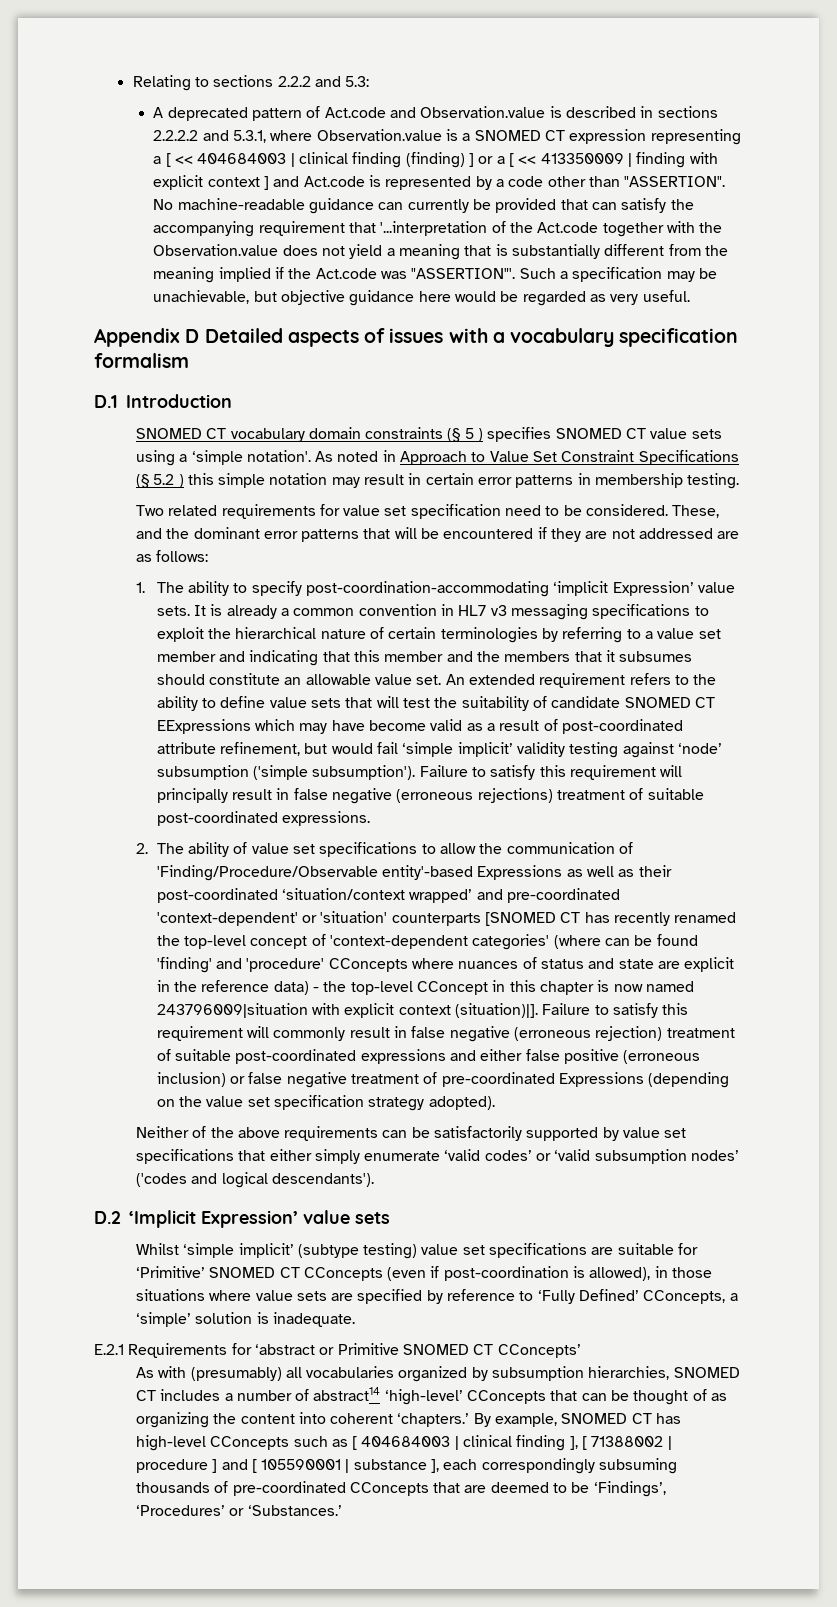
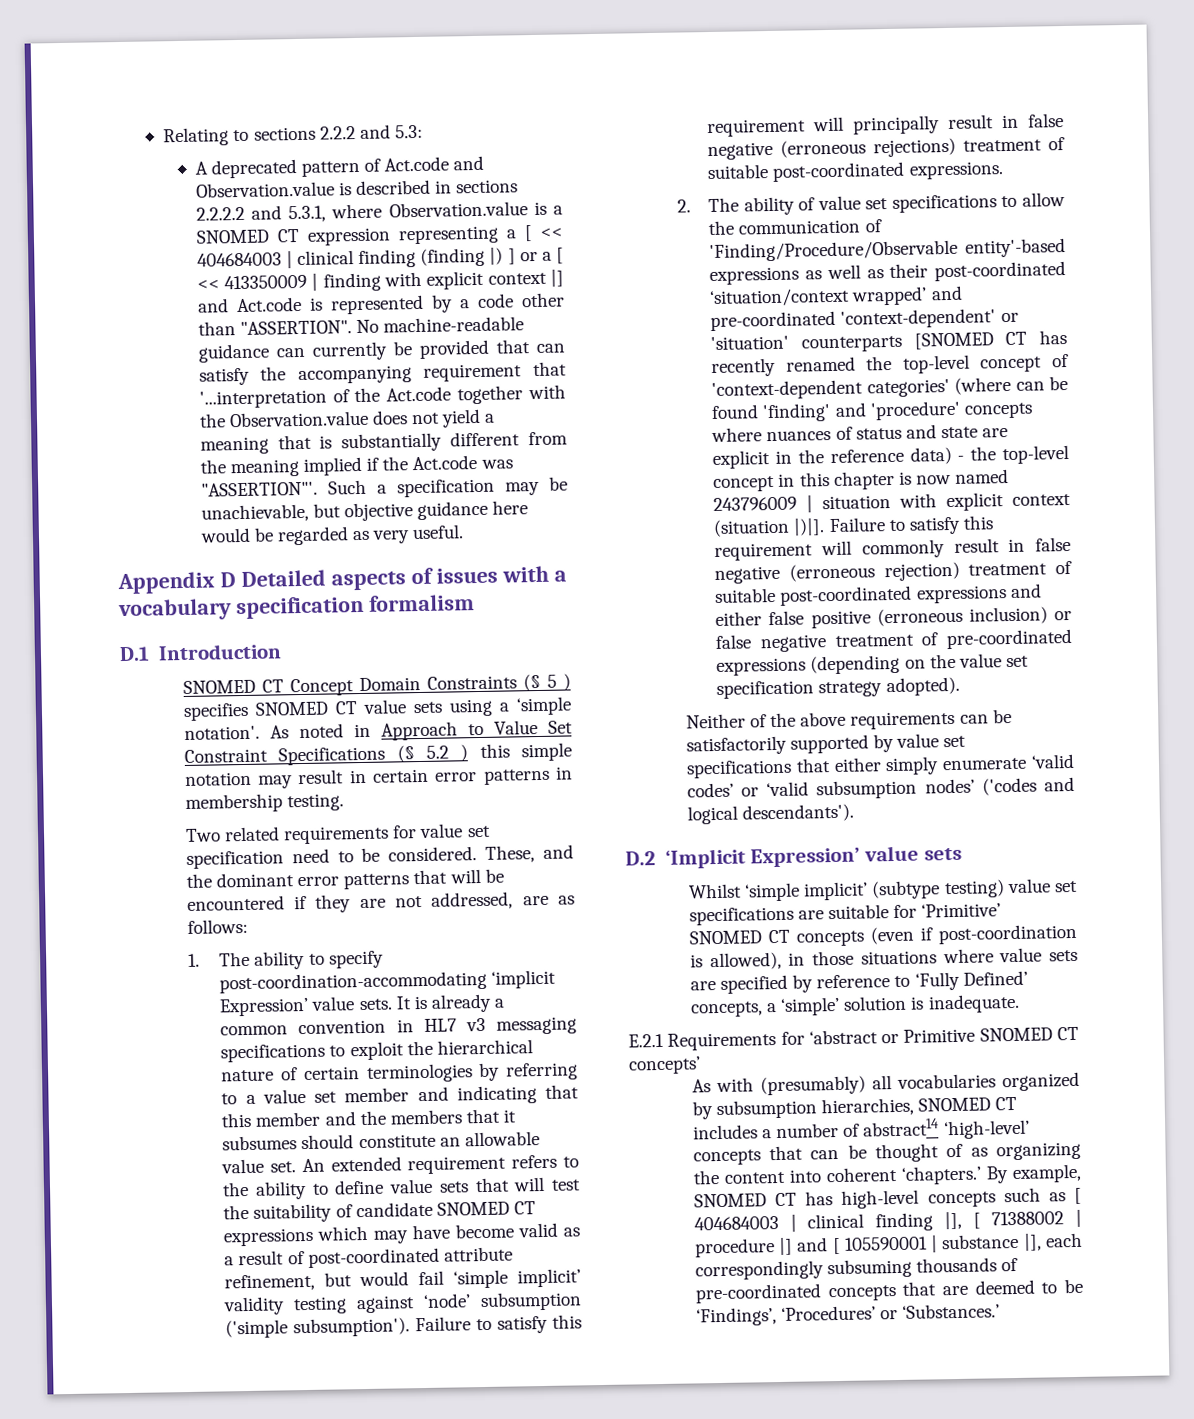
[405,152,465,168] (finding) -> [420,247,504,267] (finding |)
[264,176,270,190] ] -> [550,269,565,287] |]
[230,427,444,442] vocabulary domain constraints -> [289,675,517,697] Concept Domain Constraints
[639,528,714,539] addressed -> [431,891,514,910] addressed,
[156,719,251,734] EExpressions -> [223,1227,315,1247] expressions
[477,865,563,880] Expressions -> [709,266,800,286] expressions
[328,958,408,972] CConcepts -> [963,402,1033,419] concepts
[417,981,489,995] CConcept -> [713,475,776,492] concept
[156,1003,539,1018] 243796009|situation with explicit context (situation)|]. -> [713,492,1071,513] [713,518,826,537] 243796009 | situation with explicit context (situation |)|].
[559,1072,645,1087] Expressions -> [716,657,807,676] expressions
[303,1267,383,1281] CConcepts -> [795,930,865,947] concepts
[643,1290,726,1304] CConcepts, -> [689,1001,763,1018] concepts,
[497,1344,581,1358] CConcepts’ -> [628,1056,701,1075] concepts’
[467,1390,547,1404] CConcepts -> [692,1149,761,1166] concepts
[210,1436,290,1450] CConcepts -> [927,1191,996,1208] concepts
[569,1436,578,1450] ], -> [943,1211,962,1230] |],
[212,1459,218,1473] ] -> [778,1237,794,1255] |]
[431,1459,440,1473] ], -> [1022,1233,1042,1251] |],
[349,1482,429,1496] CConcepts -> [827,1285,897,1302] concepts

